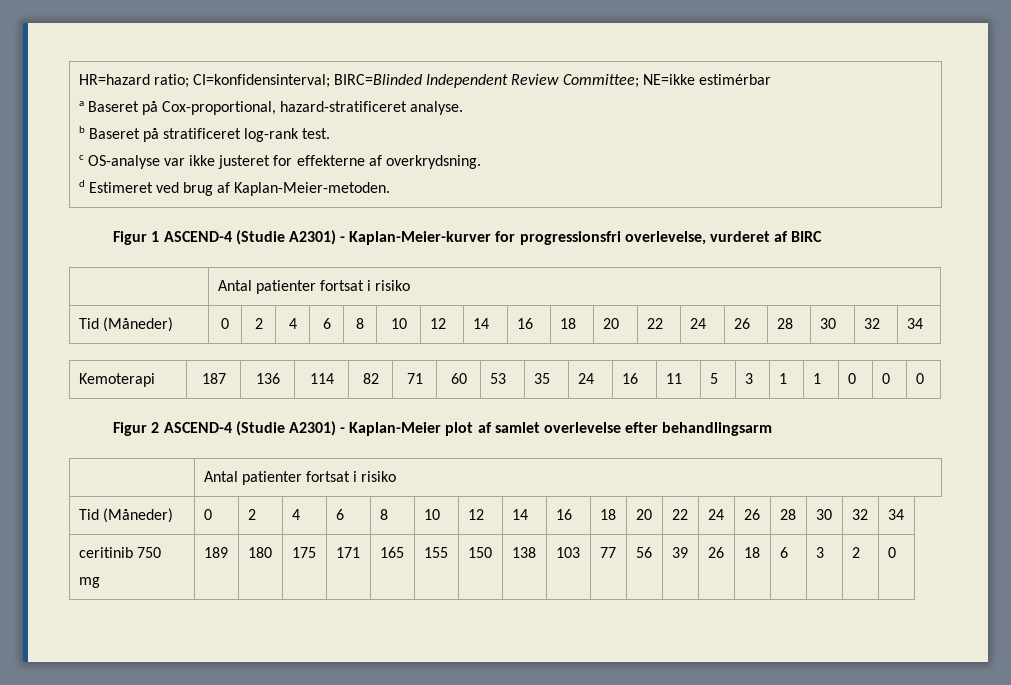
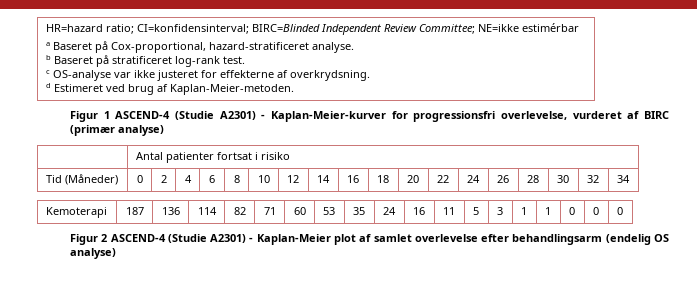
(823, 236) none -> [70,125,165,136] (primær analyse)
[203,471,397,485] [78,508,173,523] [203,509,212,520] [247,509,256,520] [291,509,300,520] [335,509,344,520] [379,509,388,520] [423,509,440,520] [467,509,484,520] [511,509,528,520] [555,509,572,520] [599,509,616,520] [635,509,652,520] [671,509,688,520] [707,509,724,520] [743,509,760,520] [779,509,796,520] [815,509,832,520] [851,509,868,520] [887,509,904,520] [78,547,161,558] [78,577,100,588] [203,547,228,558] [247,547,272,558] [291,547,316,558] [335,547,360,558] [379,547,404,558] [423,547,448,558] [467,547,492,558] [511,547,536,558] [555,547,580,558] [599,547,616,558] [635,547,652,558] [671,547,688,558] [707,547,724,558] [743,547,760,558] [779,547,788,558] [815,547,824,558] [851,547,860,558] [887,547,896,558] // | Antal patienter fortsat i risiko // Tid (Måneder) | 0 | 2 | 4 | 6 | 8 | 10 | 12 | 14 | 16 | 18 | 20 | 22 | 24 | 26 | 28 | 30 | 32 | 34 // ceritinib 750 mg | 189 | 180 | 175 | 171 | 165 | 155 | 150 | 138 | 103 | 77 | 56 | 39 | 26 | 18 | 6 | 3 | 2 | 0 -> [605,234,669,245] [70,248,117,259] (endelig OS analyse)

